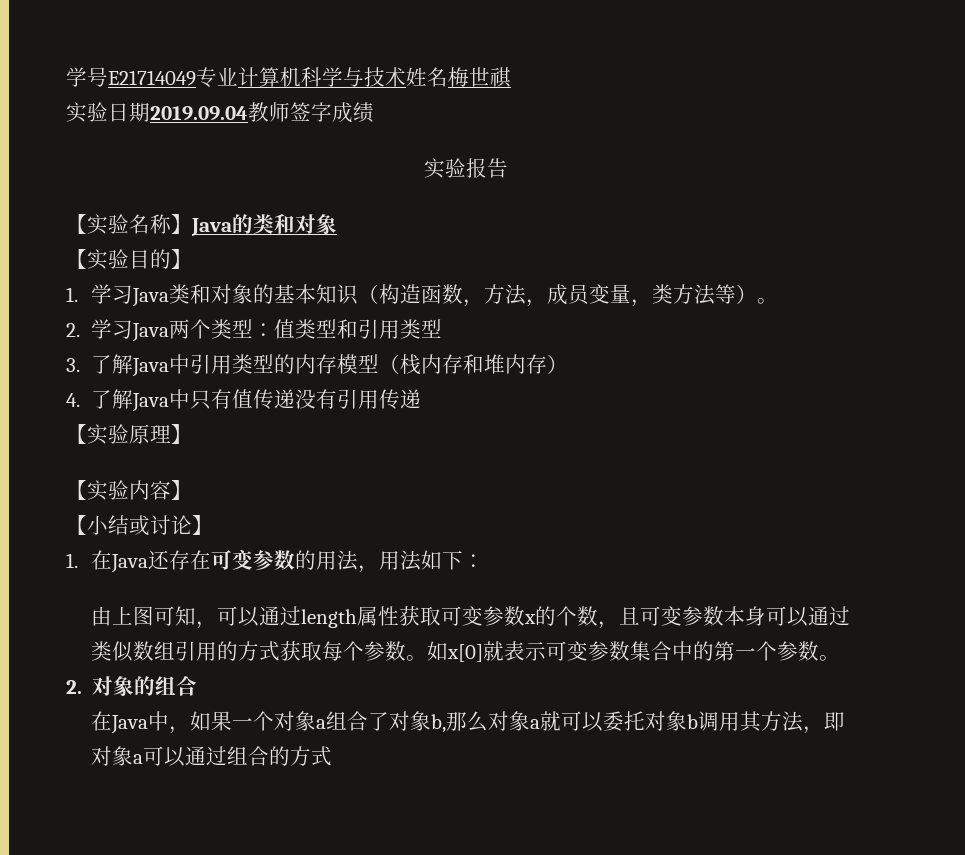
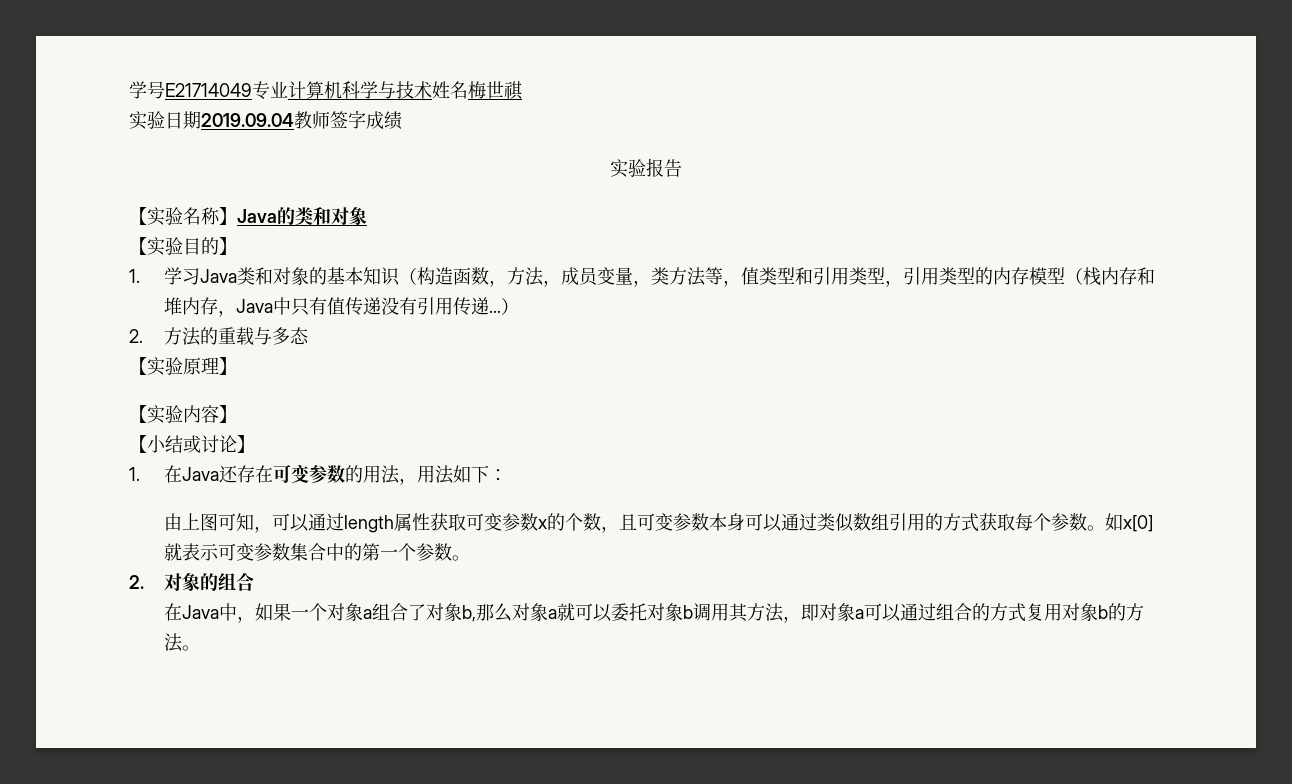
[736,284,779,304] [66,319,275,342] ）。 // 2.学习Java两个类型： -> [723,280,742,287] ，
[66,354,191,377] // 3.了解Java中 -> [885,280,904,287] ，
[547,354,569,374] [66,389,134,409] ） // 4.了解 -> [218,310,237,317] ，
(422, 399) none -> [489,298,520,315] [129,327,310,346] …） // 2.方法的重载与多态
(333, 756) none -> [1026,603,1145,621] [164,633,201,652] 复用对象b的方法。

